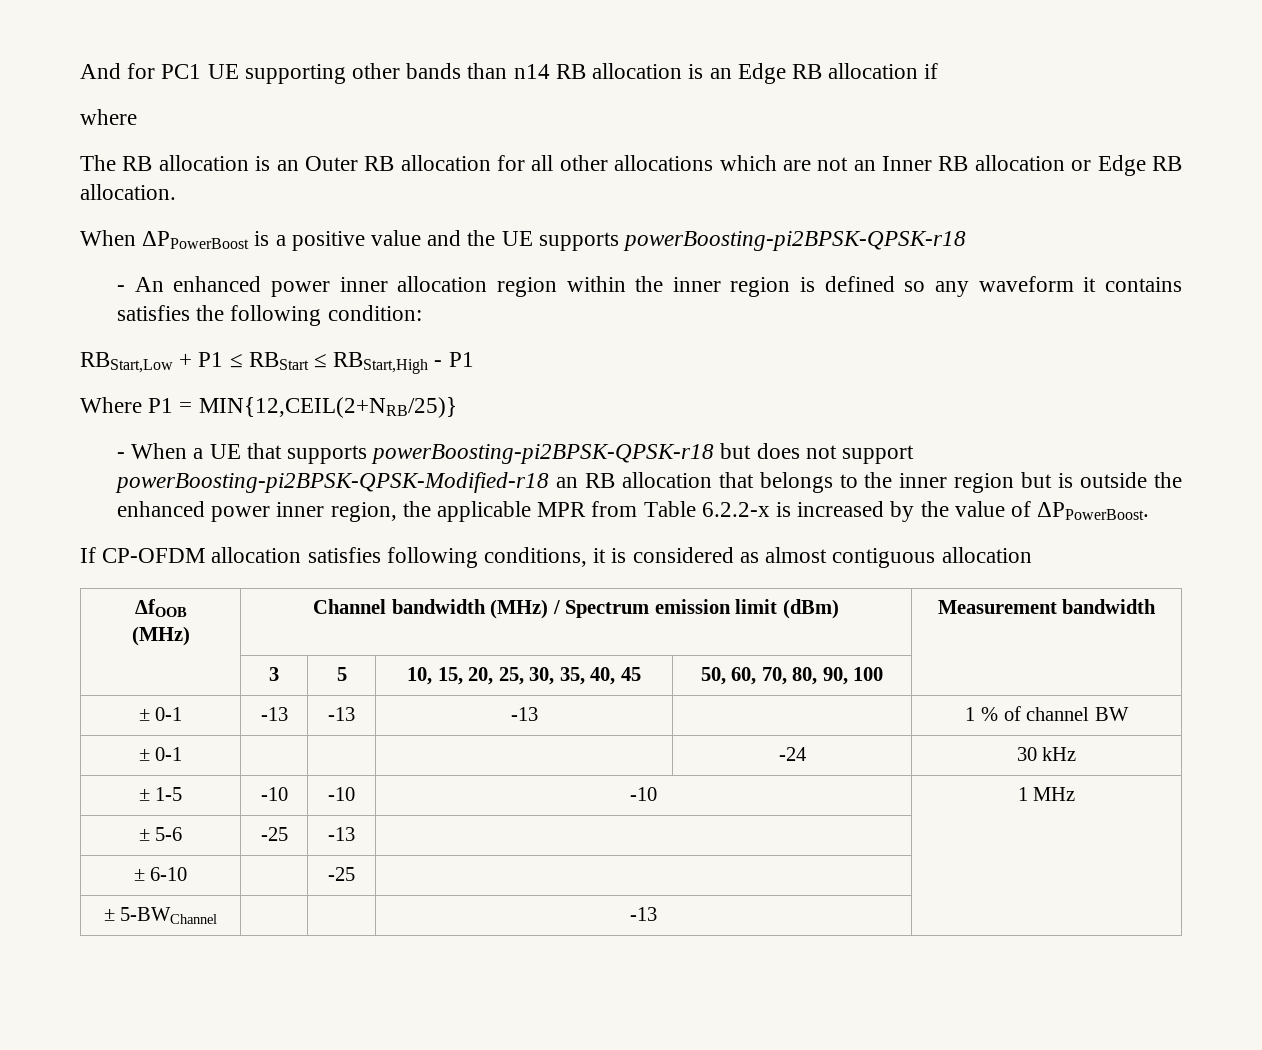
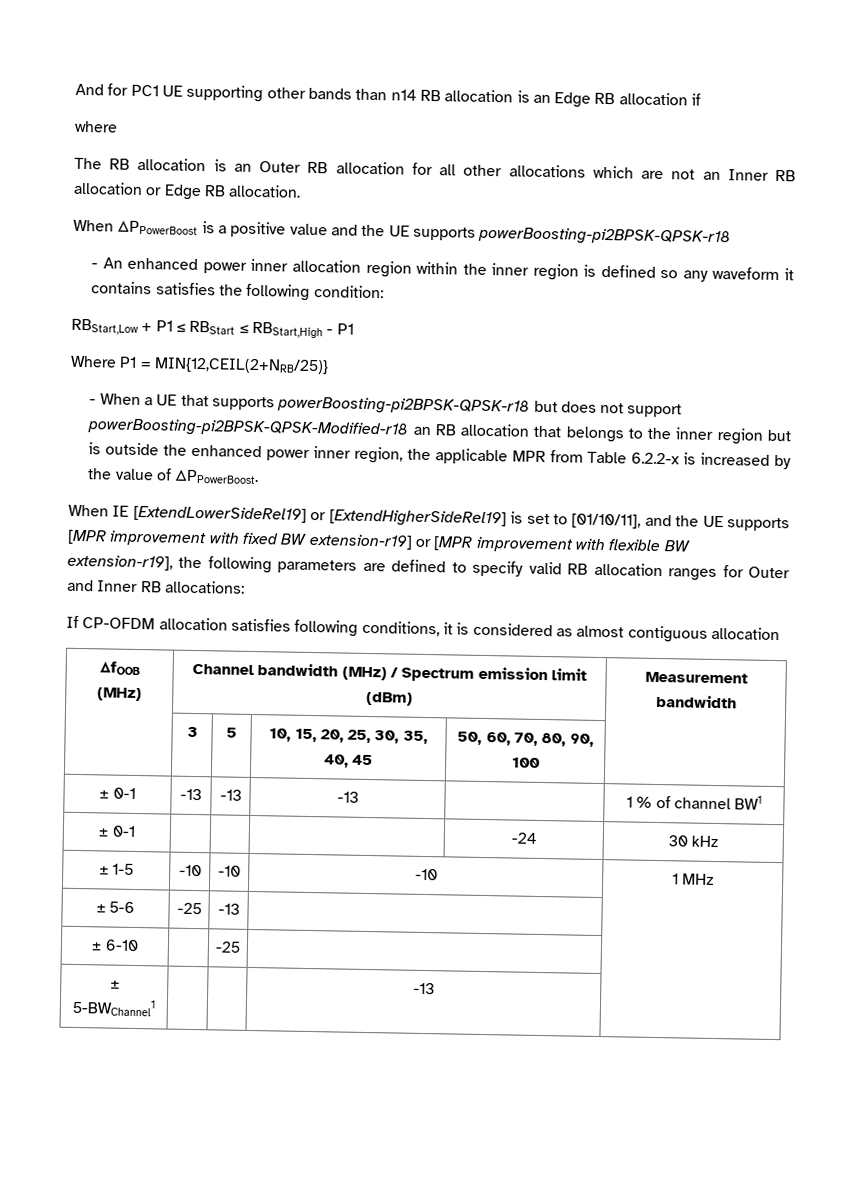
(1150, 511) none -> [68,504,790,532] [67,529,691,553] [67,554,790,582] [67,579,245,594] // When IE [ExtendLowerSideRel19] or [ExtendHigherSideRel19] is set to [01/10/11], and the UE supports [MPR improvement with fixed BW extension-r19] or [MPR improvement with flexible BW extension-r19], the following parameters are defined to specify valid RB allocation ranges for Outer and Inner RB allocations:
[1094,707,1129,721] BW -> [734,795,763,810] BW1
[120,907,218,924] 5-BWChannel -> [72,998,155,1017] 5-BWChannel1

